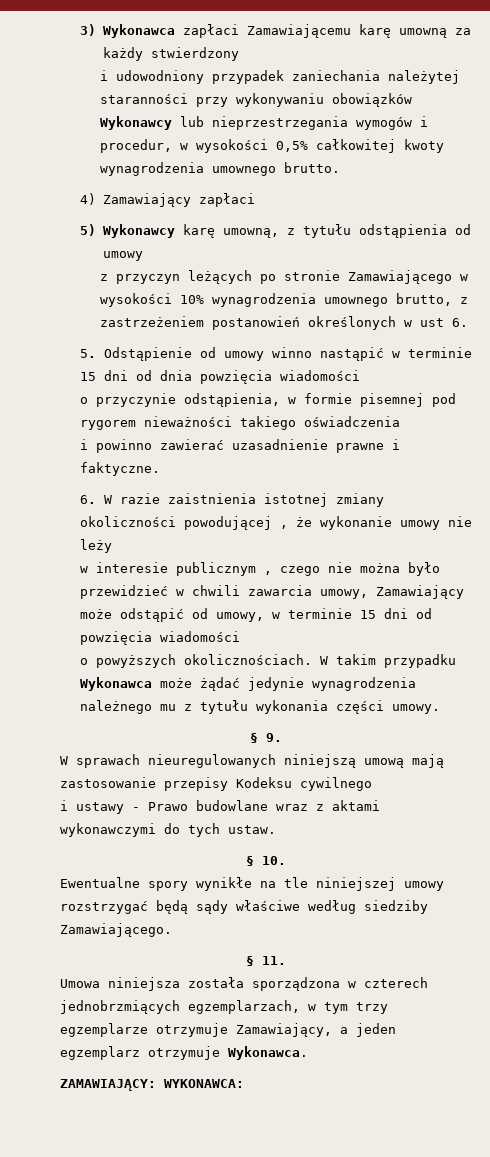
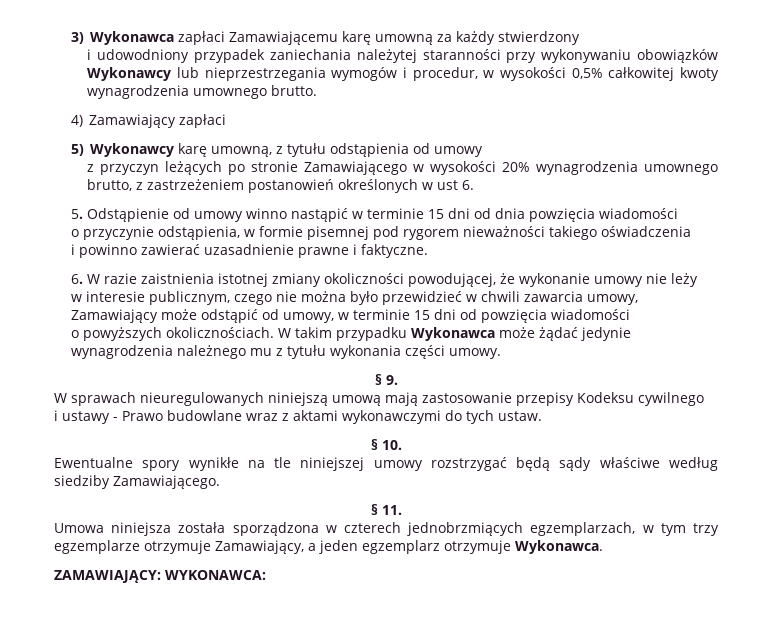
[179,295,204,304] 10% -> [502,162,531,172] 20%
[183,516,288,530] powodującej , -> [407,273,496,287] powodującej,
[175,562,272,576] publicznym , -> [148,291,230,305] publicznym,

